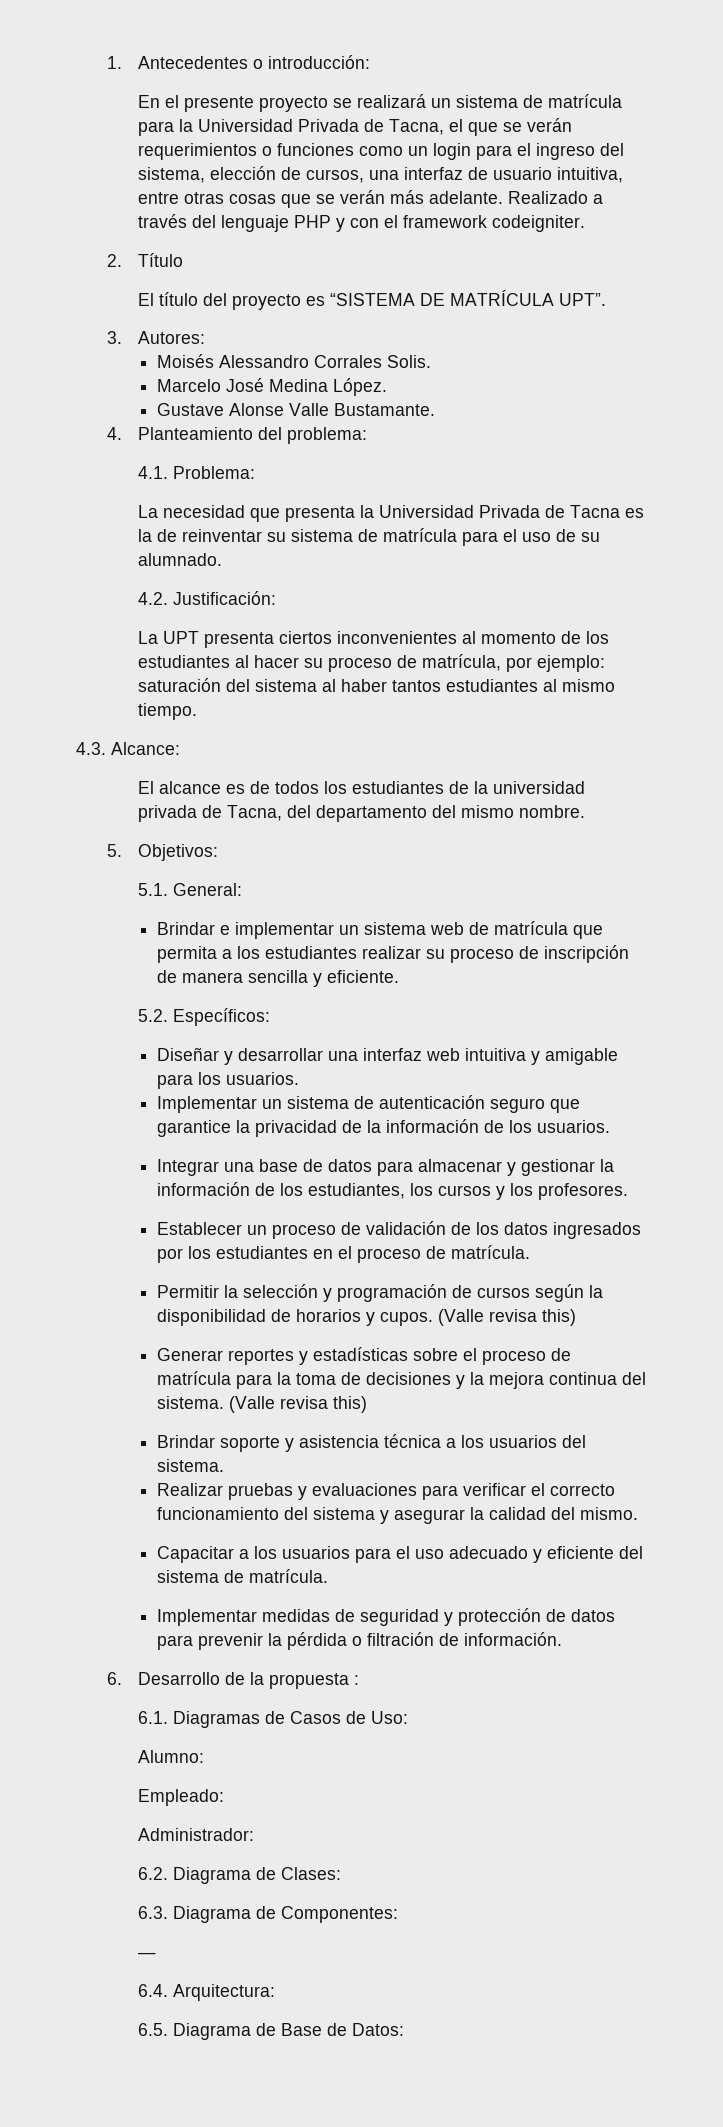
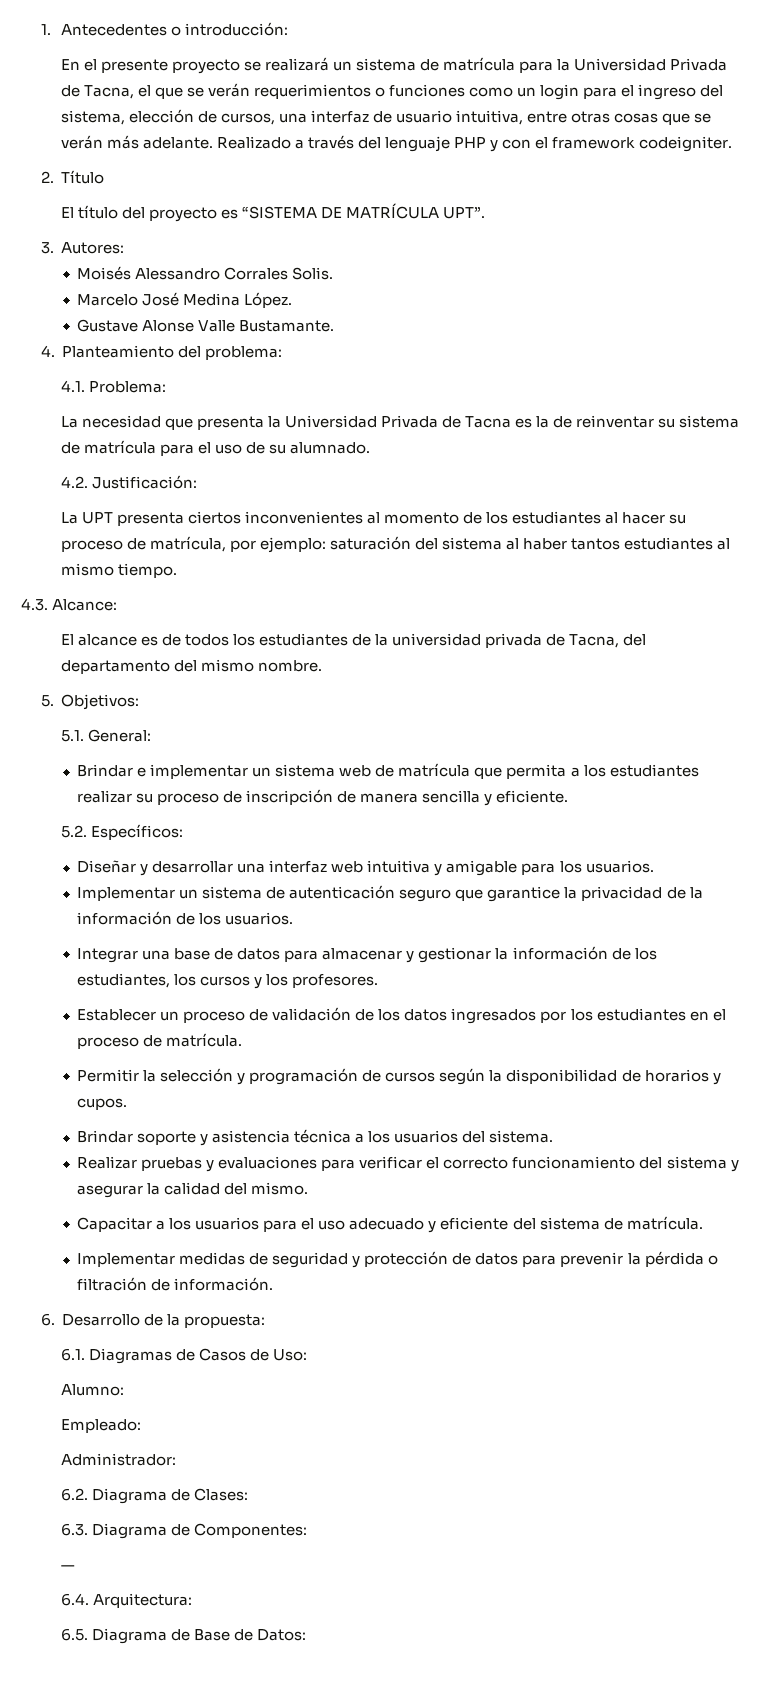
[438,1309,577,1326] [157,1347,572,1365] [157,1371,647,1389] [157,1396,368,1413] (Valle revisa this) // Generar reportes y estadísticas sobre el proceso de matrícula para la toma de decisiones y la mejora continua del sistema. (Valle revisa this) -> (128, 1104) none
[268,1673,359,1689] propuesta : -> [184,1314,266,1328] propuesta:

